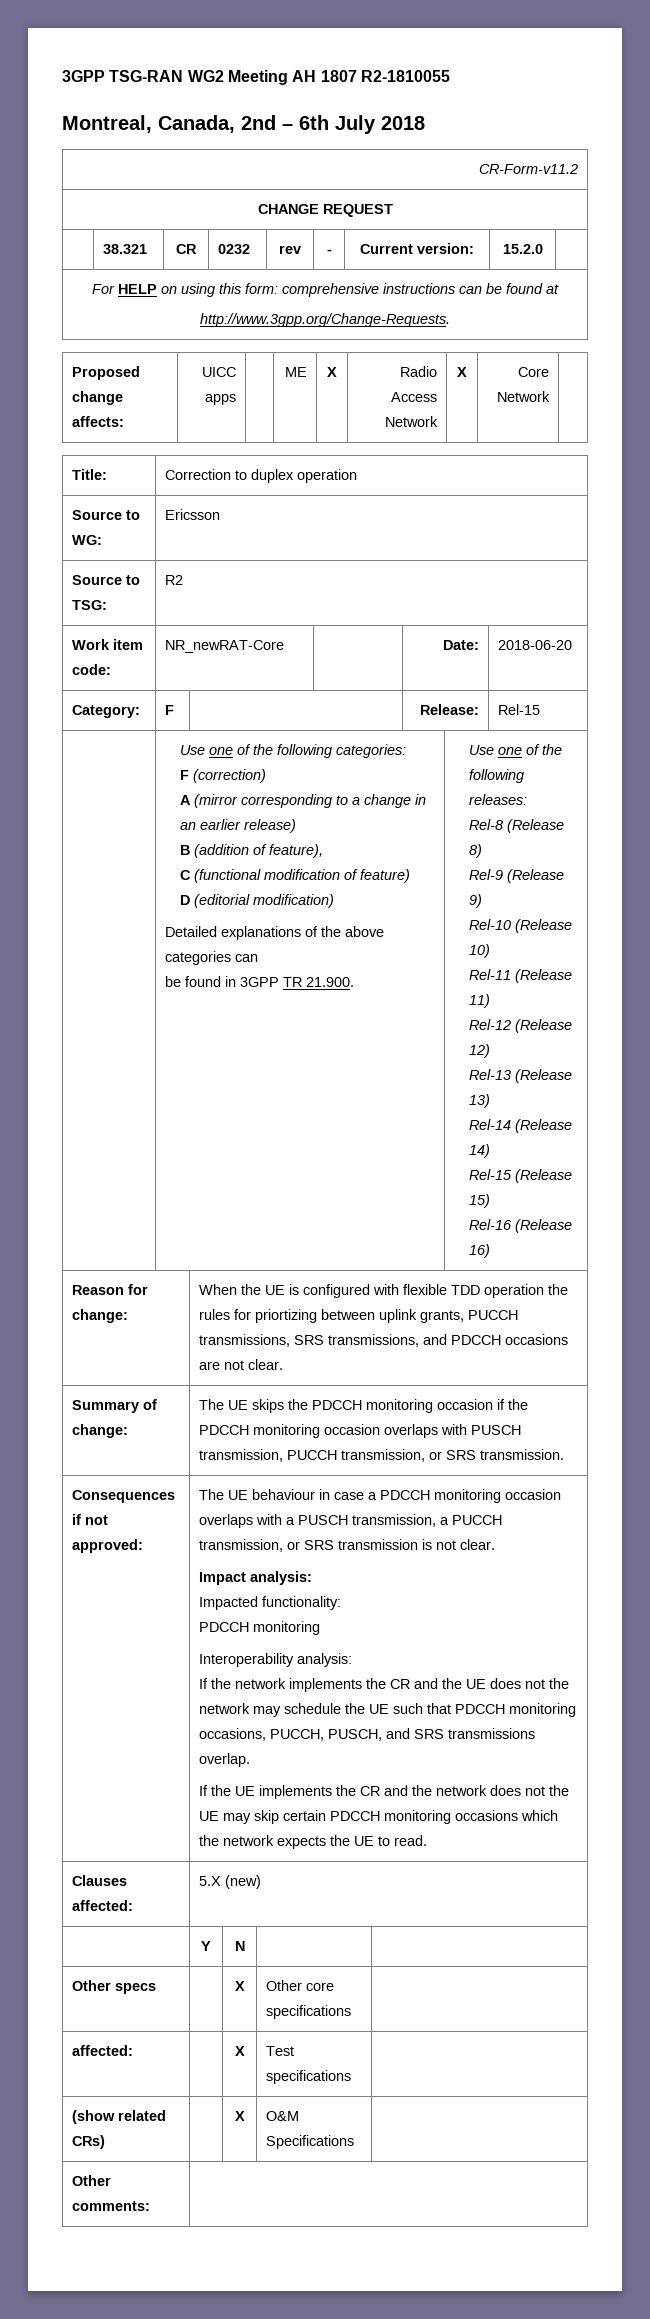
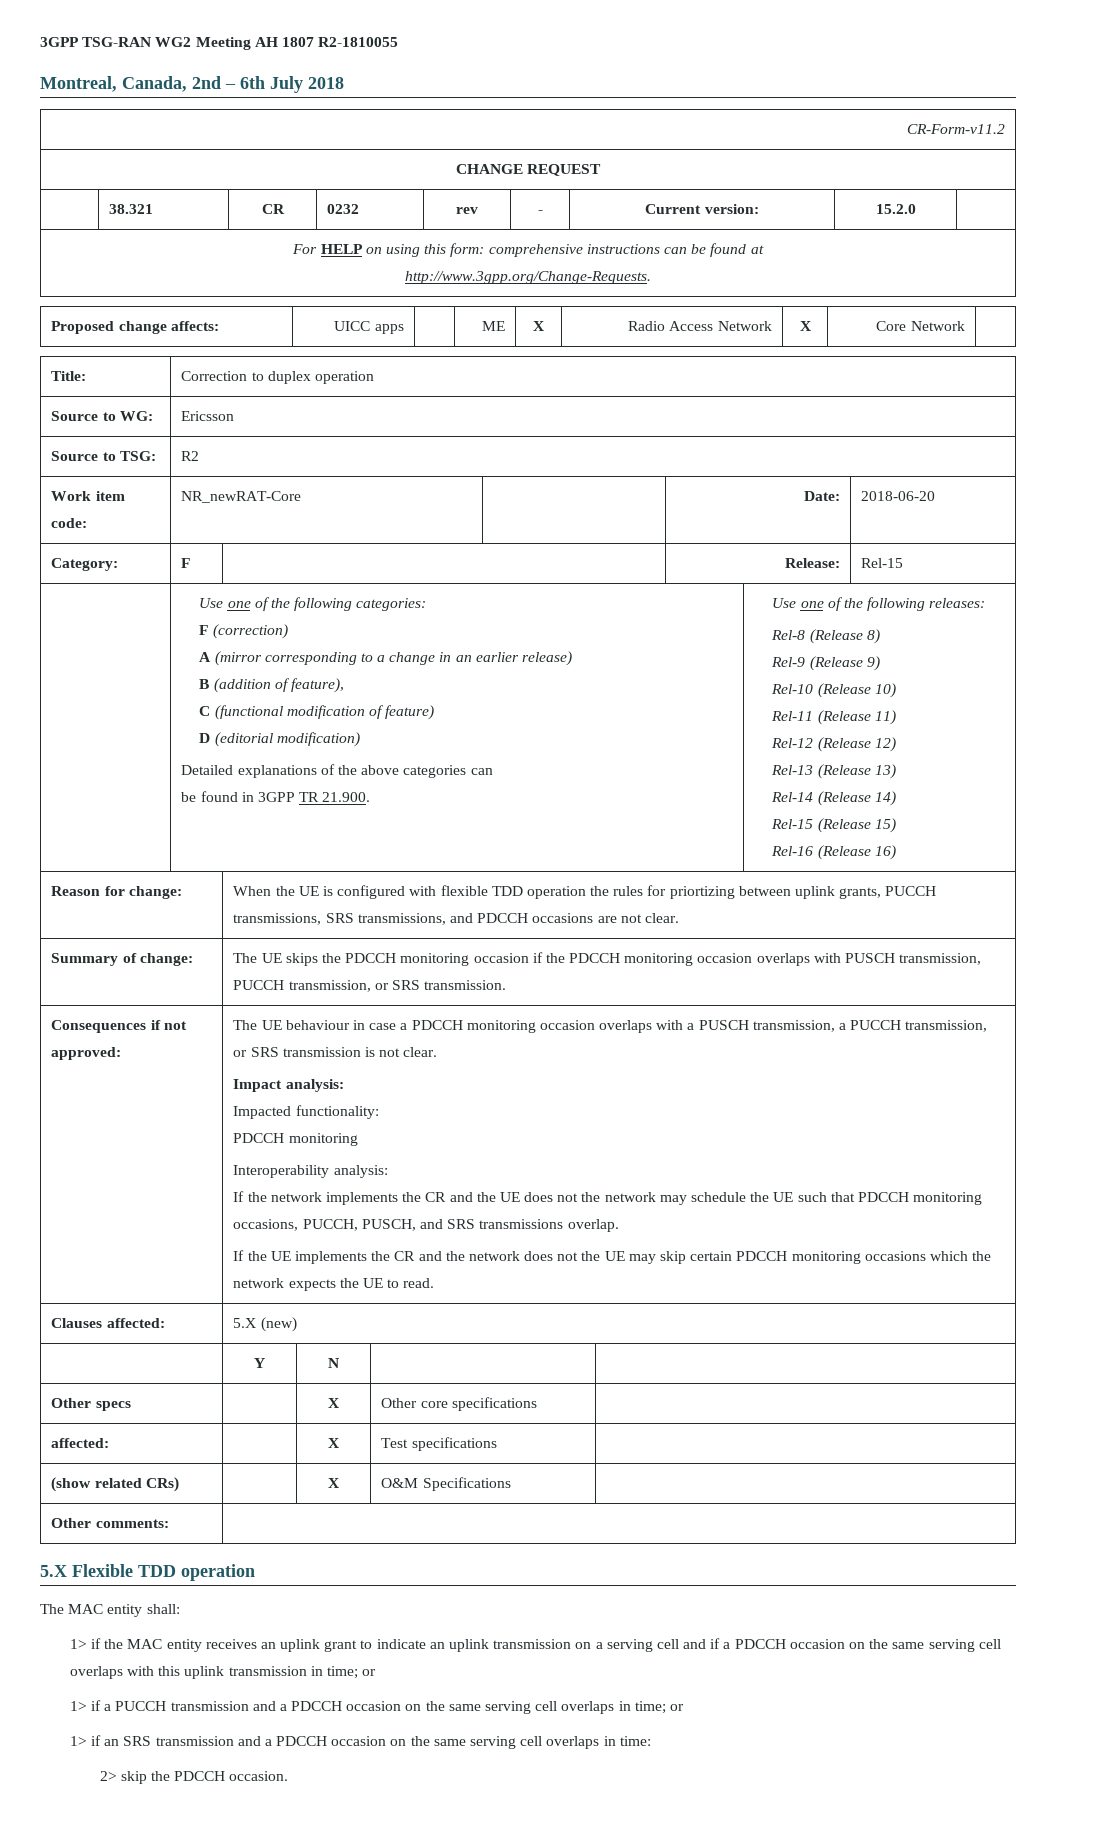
(151, 2206) none -> [40,1564,255,1581] [40,1604,180,1617] [69,1638,1001,1652] [69,1666,377,1679] [69,1700,684,1714] [69,1735,651,1749] [99,1771,289,1784] // 5.X Flexible TDD operation // The MAC entity shall: // 1> if the MAC entity receives an uplink grant to indicate an uplink transmission on a serving cell and if a PDCCH occasion on the same serving cell overlaps with this uplink transmission in time; or // 1> if a PUCCH transmission and a PDCCH occasion on the same serving cell overlaps in time; or // 1> if an SRS transmission and a PDCCH occasion on the same serving cell overlaps in time: // 2> skip the PDCCH occasion.

